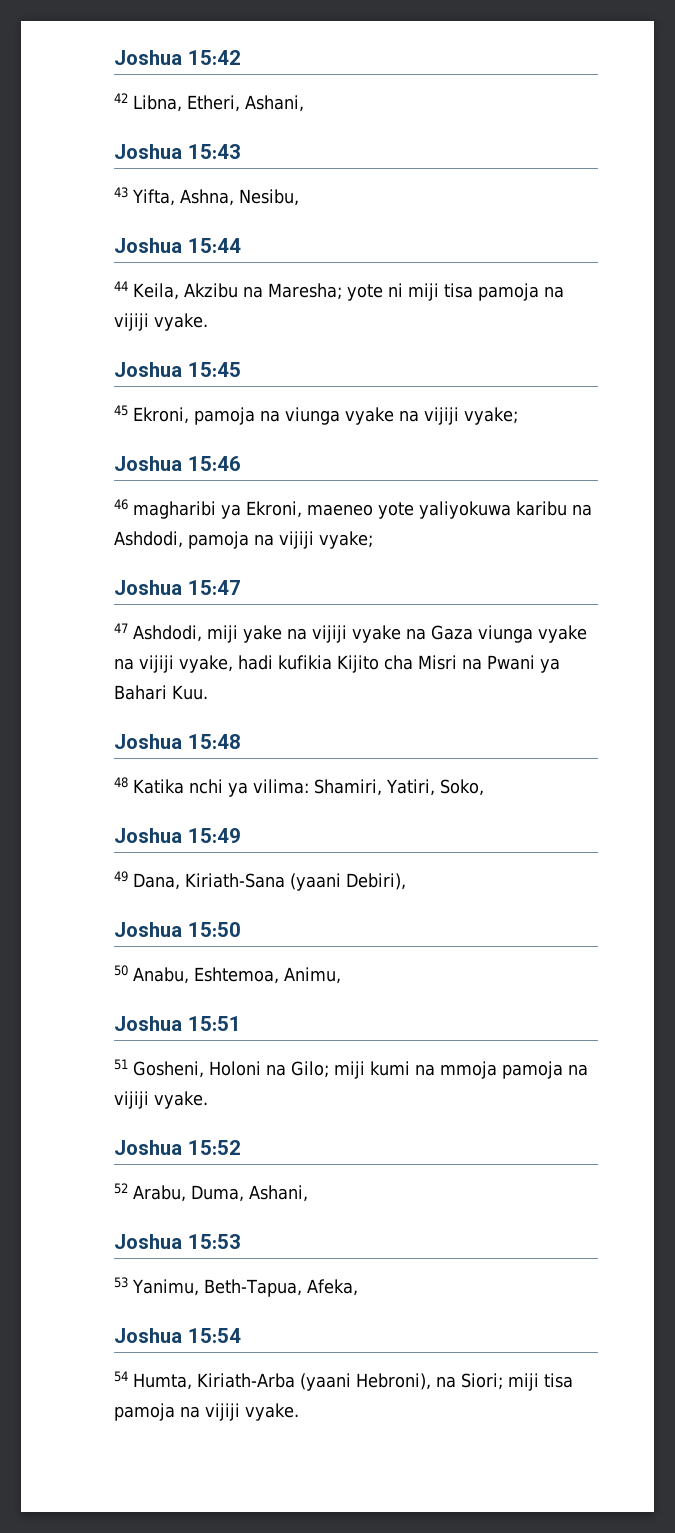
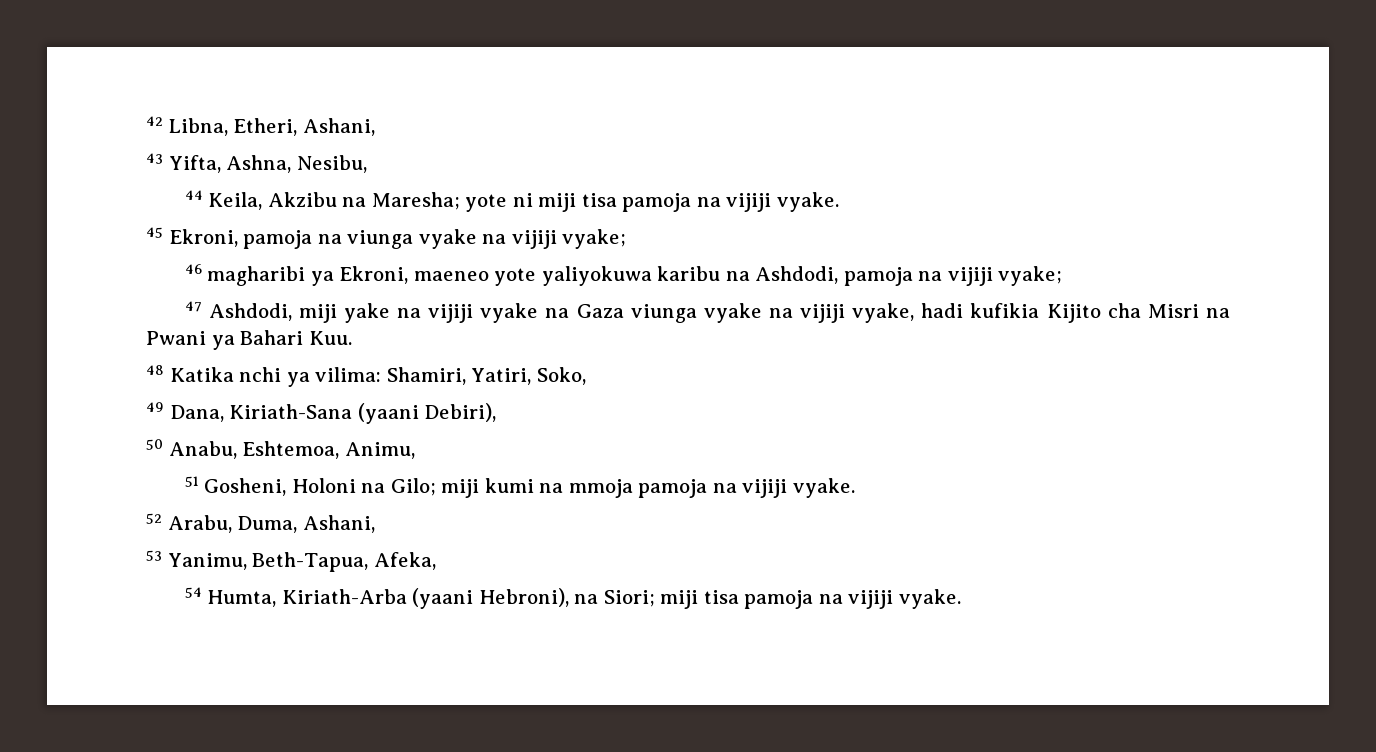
[114,50,241,65] Joshua 15:42 // -> (146, 121) none
[114,144,241,159] // Joshua 15:43 -> (375, 127) none
[114,238,241,253] // Joshua 15:44 -> (367, 164) none
[114,362,241,377] // Joshua 15:45 -> (839, 202) none
[114,456,241,471] // Joshua 15:46 -> (627, 239) none
[114,580,241,595] // Joshua 15:47 -> (1063, 276) none
[114,734,241,749] // Joshua 15:48 -> (352, 338) none
[114,828,241,843] // Joshua 15:49 -> (586, 376) none
[114,922,241,937] // Joshua 15:50 -> (497, 412) none
[114,1016,241,1031] // Joshua 15:51 -> (415, 450) none
[114,1140,241,1155] // Joshua 15:52 -> (855, 488) none
[114,1234,241,1249] // Joshua 15:53 -> (375, 524) none
[114,1328,241,1343] // Joshua 15:54 -> (436, 561) none

